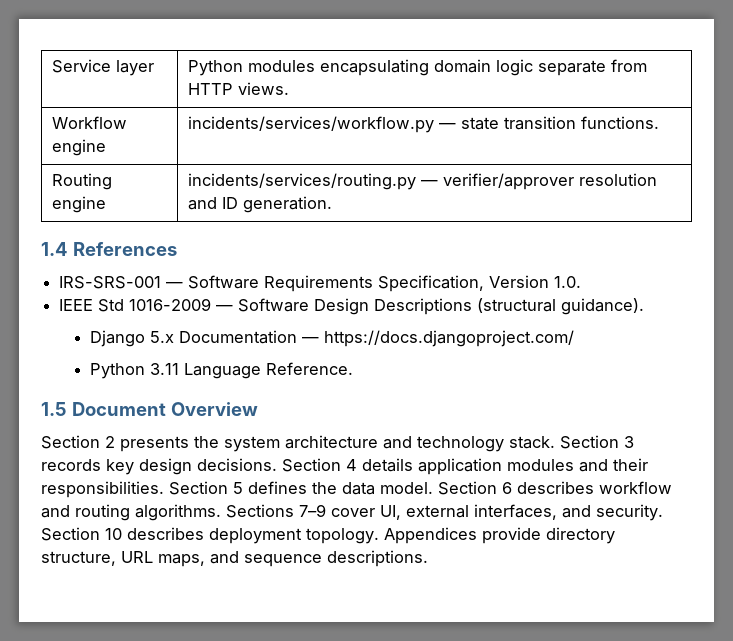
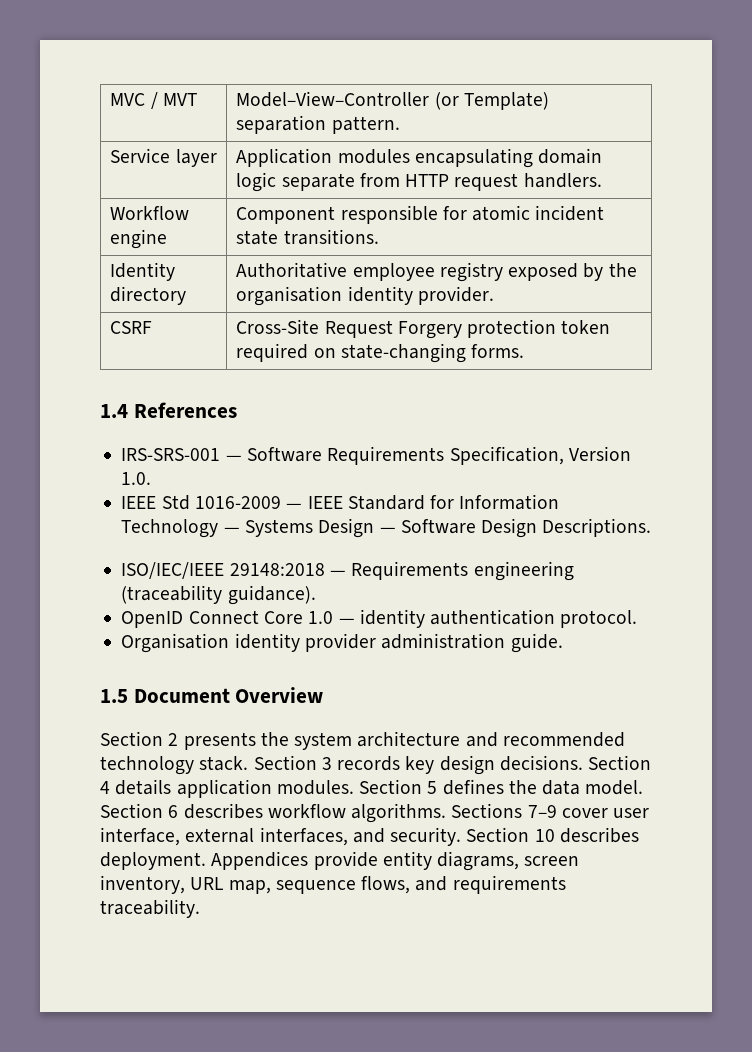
(51, 66) none -> [110,92,197,109] [236,91,549,110] [236,115,400,134] MVC / MVT | Model–View–Controller (or Template) separation pattern. //
[187,60,243,76] Python -> [236,148,333,167] Application
[237,82,289,95] views. -> [454,173,602,191] request handlers.
[187,116,659,133] [51,173,112,190] [51,196,106,213] [187,173,657,190] [187,196,332,213] incidents/services/workflow.py — state transition functions. // Routing engine | incidents/services/routing.py — verifier/approver resolution and ID generation. -> [236,205,605,224] [236,229,379,245] [110,262,176,281] [110,286,187,305] [236,262,637,282] [236,286,494,306] [110,321,153,334] [236,319,611,339] [236,343,525,363] Component responsible for atomic incident state transitions. // Identity directory | Authoritative employee registry exposed by the organisation identity provider. // CSRF | Cross-Site Request Forgery protection token required on state-changing forms.
[238,298,645,315] [89,330,574,347] [89,362,353,379] Software Design Descriptions (structural guidance). // Django 5.x Documentation — https://docs.djangoproject.com/ // Python 3.11 Language Reference. -> [307,494,560,510] [121,518,652,538] [121,561,574,581] [121,585,316,605] [121,609,638,628] [121,633,563,653] IEEE Standard for Information Technology — Systems Design — Software Design Descriptions. // ISO/IEC/IEEE 29148:2018 — Requirements engineering (traceability guidance). // OpenID Connect Core 1.0 — identity authentication protocol. // Organisation identity provider administration guide.
(412, 442) none -> [502,732,625,747] recommended
[507,458,648,472] [41,481,164,498] modules and their responsibilities. -> [276,780,354,795] modules.
[41,504,130,521] and routing -> (346, 811) none
[380,505,401,520] UI, -> [613,808,650,818] [100,827,180,846] user interface,
[209,527,615,544] [41,550,428,567] deployment topology. Appendices provide directory structure, URL maps, and sequence descriptions. -> [100,851,580,871] [100,875,566,894] [100,899,200,918] deployment. Appendices provide entity diagrams, screen inventory, URL map, sequence flows, and requirements traceability.

